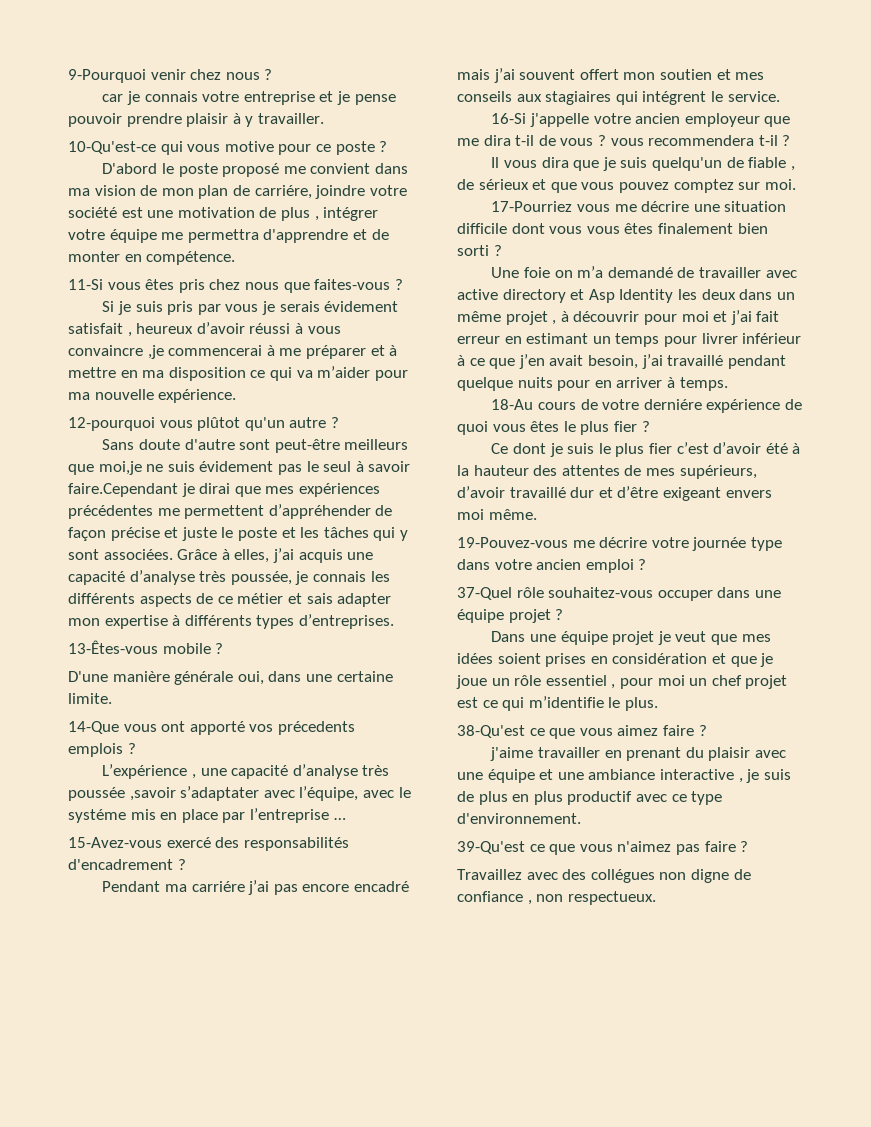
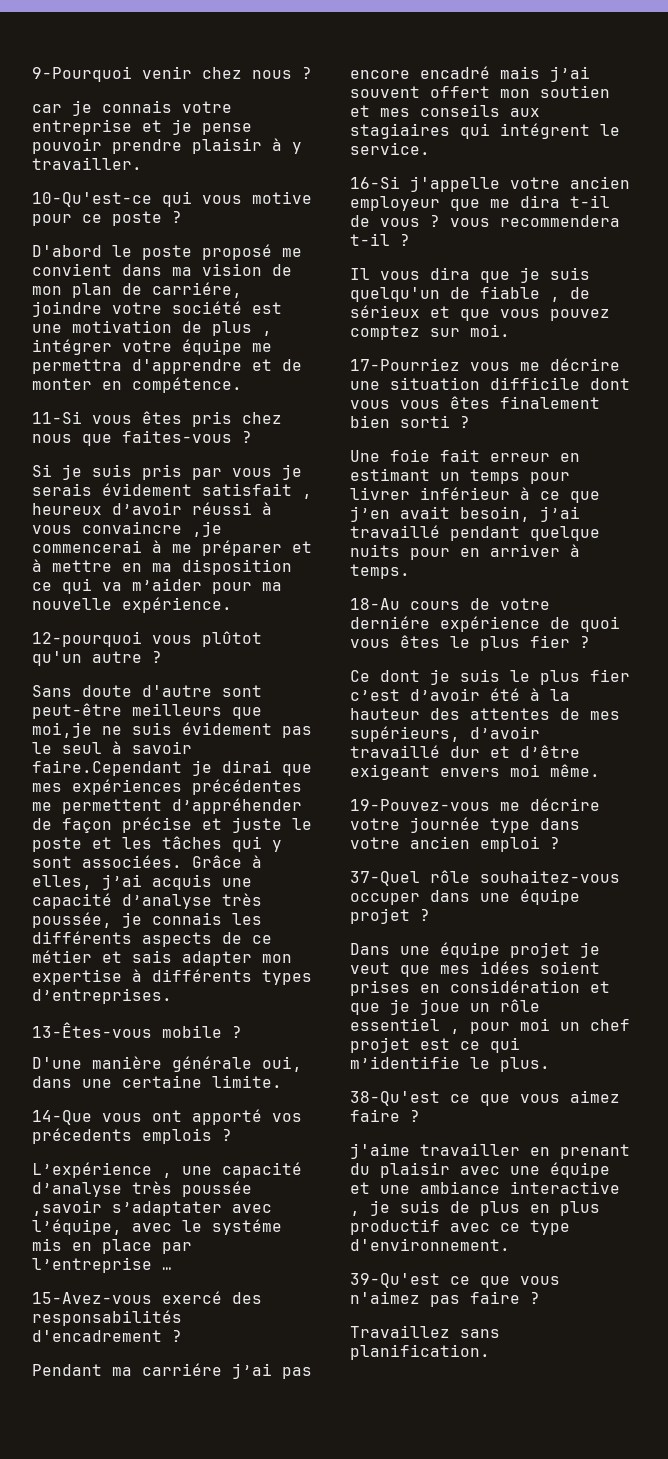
[554,266,797,278] [457,289,795,303] [457,310,752,325] on m’a demandé de travailler avec active directory et Asp Identity les deux dans un même projet , à découvrir pour moi et j’ai -> (430, 455) none
[526,869,751,883] [457,891,656,905] avec des collégues non digne de confiance , non respectueux. -> [460,1329,500,1338] [350,1344,490,1360] sans planification.

